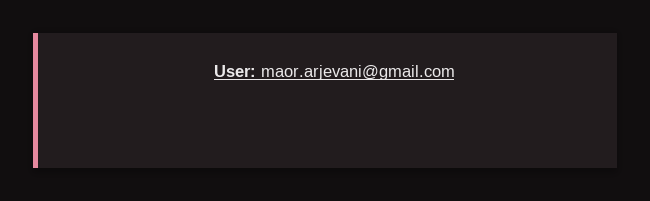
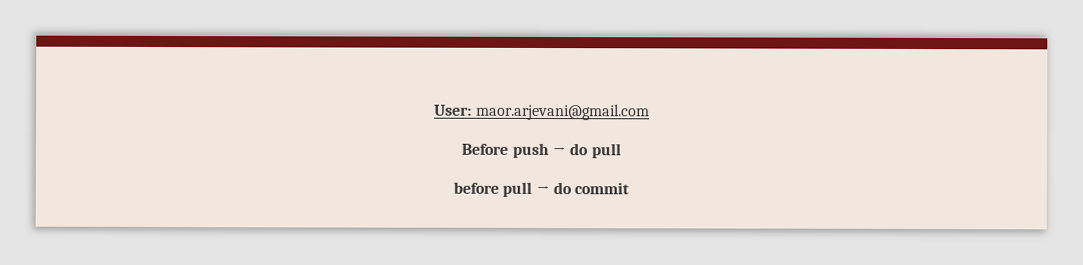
(455, 72) none -> [461,142,621,159] [452,181,630,197] // Before push → do pull // before pull → do commit

